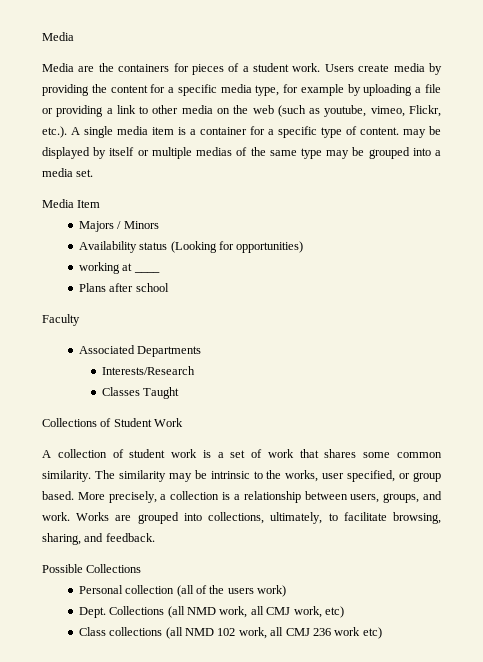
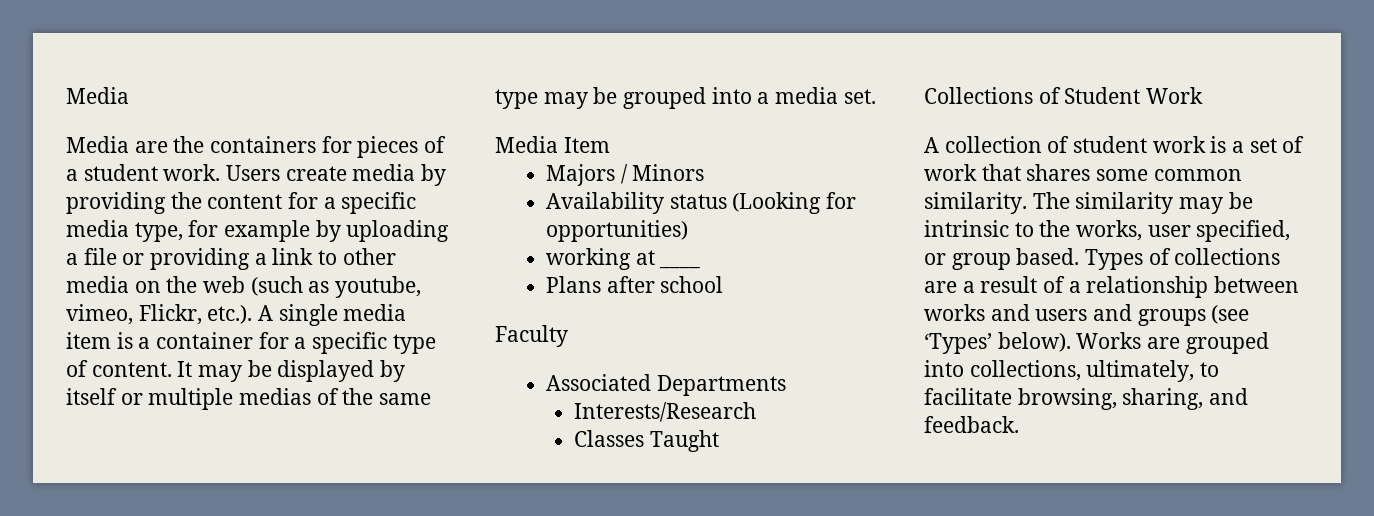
(399, 131) none -> [177,361,193,377] It
[77,491,442,503] [42,512,70,521] More precisely, a collection is a relationship between users, groups, and work. -> [1085,248,1281,270] [924,276,1300,298] [924,304,1250,326] [924,332,1071,354] Types of collections are a result of a relationship between works and users and groups (see ‘Types’ below).
[42,564,142,573] [78,585,287,597] [78,606,344,618] [78,627,382,639] // Possible Collections // Personal collection (all of the users work) // Dept. Collections (all NMD work, all CMJ work, etc) // Class collections (all NMD 102 work, all CMJ 236 work etc) -> (1019, 424) none

